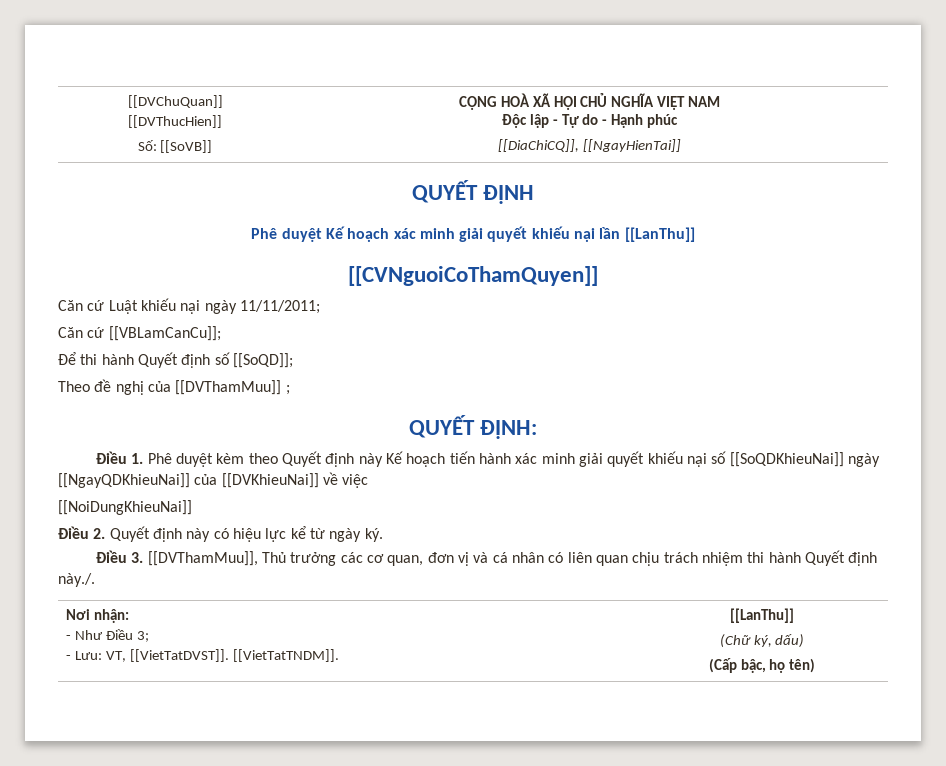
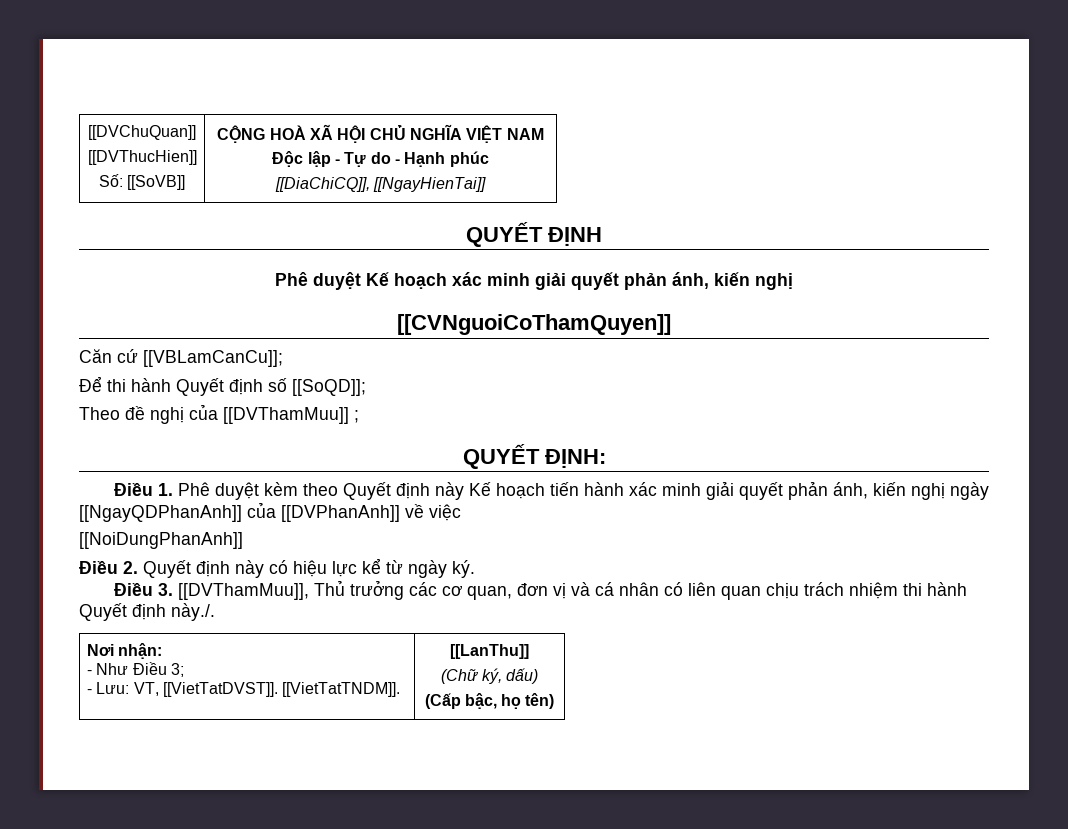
[531,226,695,242] [348,266,598,286] [58,298,320,314] khiếu nại lần [[LanThu]] // [[CVNguoiCoThamQuyen]] // Căn cứ Luật khiếu nại ngày 11/11/2011; -> [624,272,793,290] [397,314,671,335] phản ánh, kiến nghị // [[CVNguoiCoThamQuyen]]
[647,451,880,467] [58,473,319,488] khiếu nại số [[SoQDKhieuNai]] ngày [[NgayQDKhieuNai]] của [[DVKhieuNai]] -> [787,481,989,500] [79,502,400,522] phản ánh, kiến nghị ngày [[NgayQDPhanAnh]] của [[DVPhanAnh]]
[58,500,192,515] [[NoiDungKhieuNai]] -> [79,532,243,549] [[NoiDungPhanAnh]]

